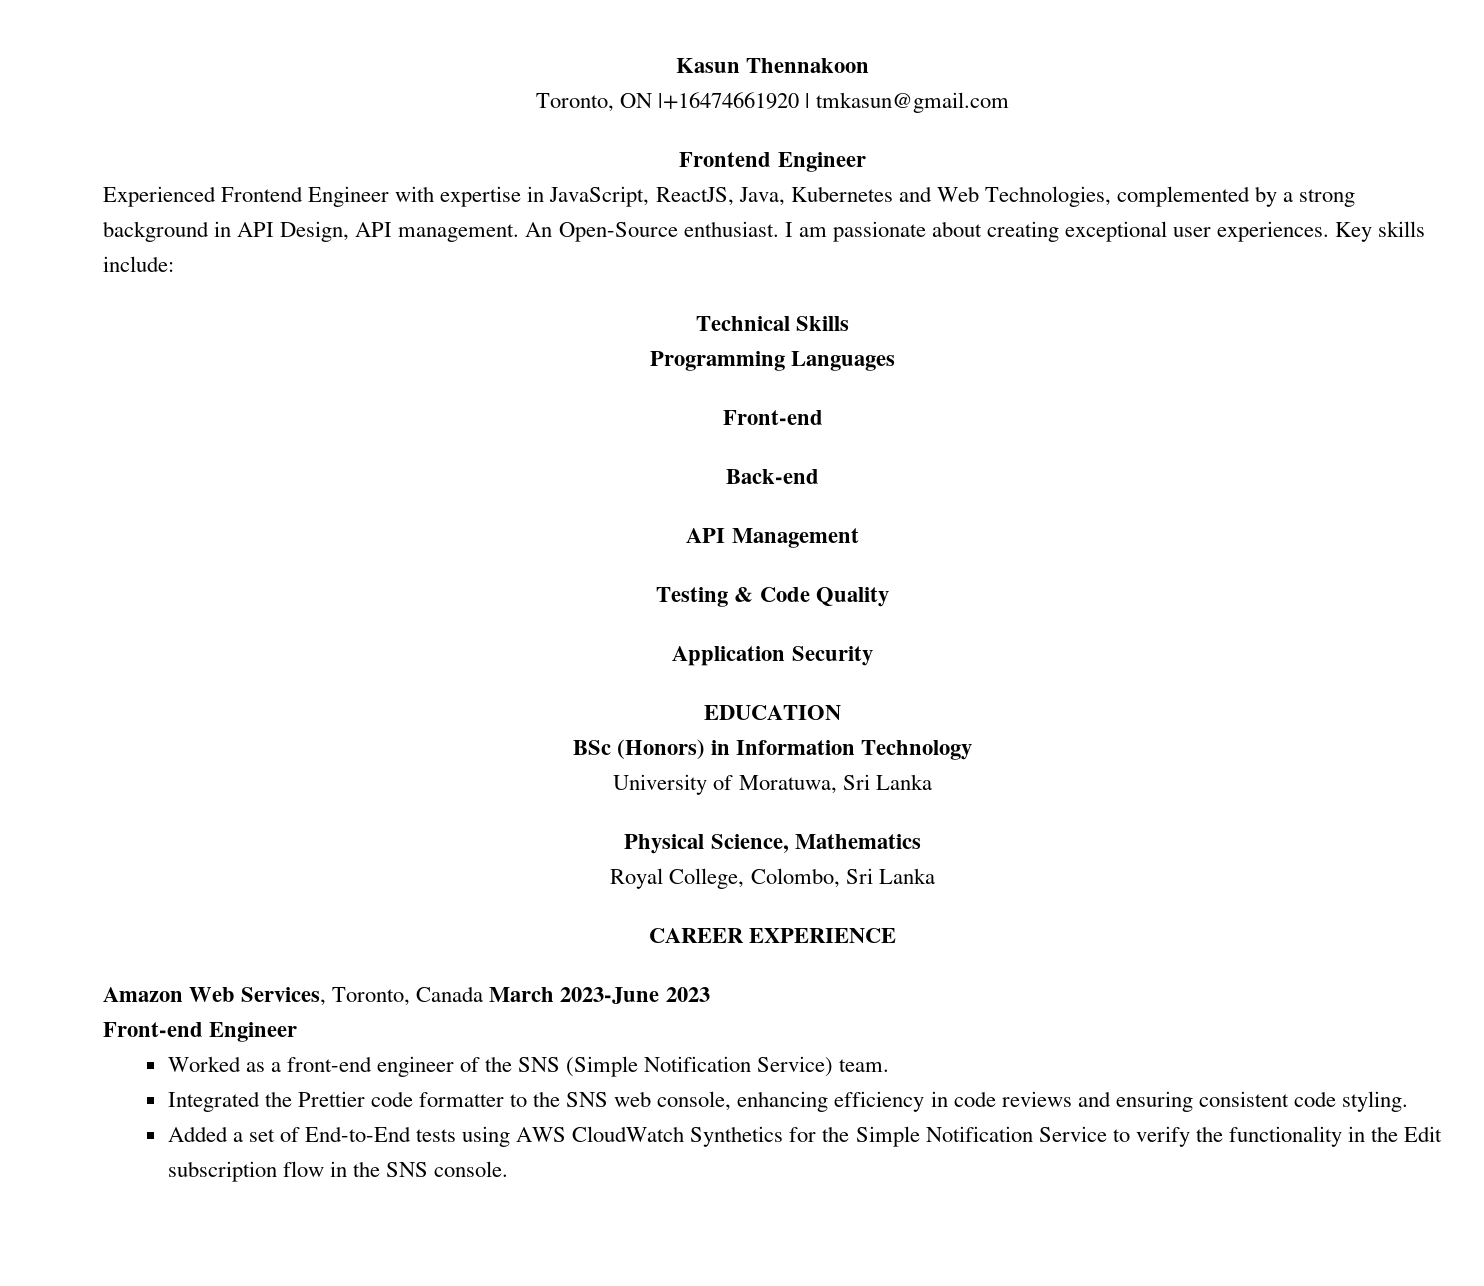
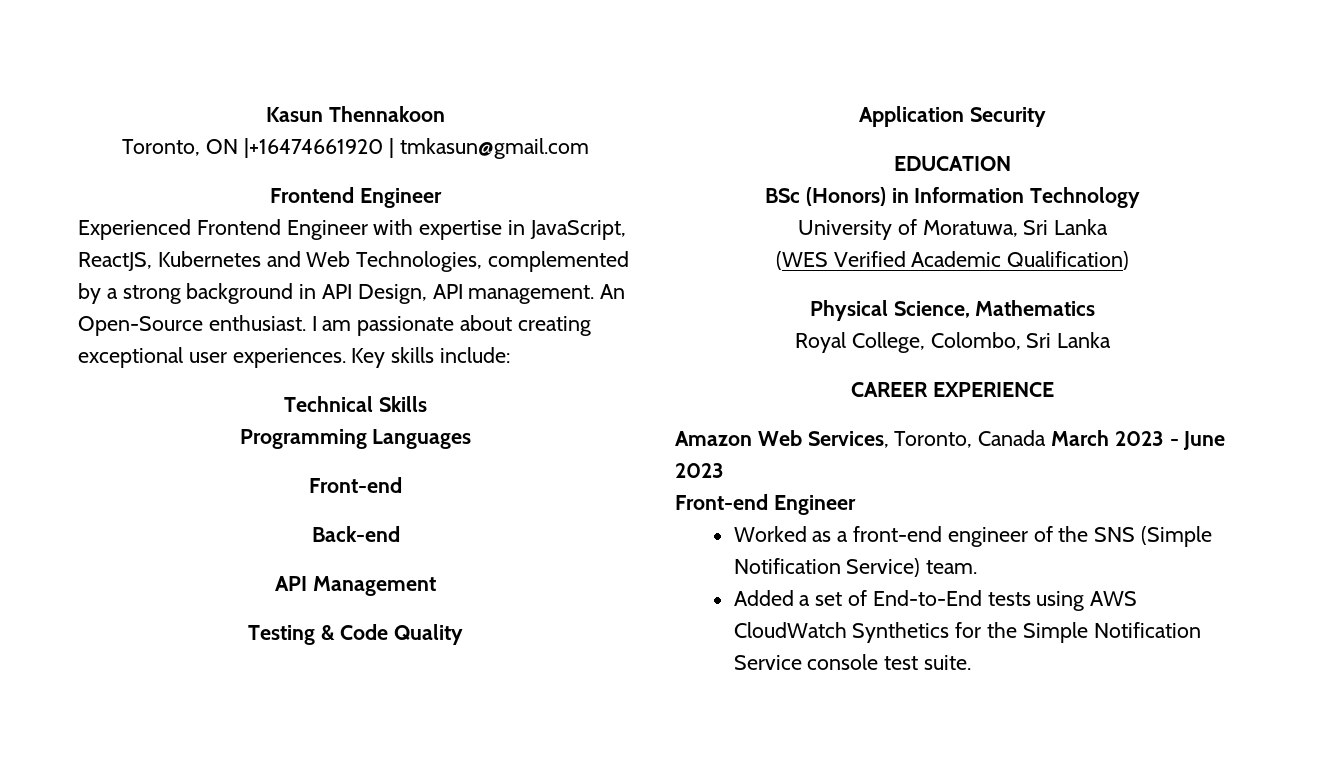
[738,187,785,206] Java, -> (152, 261) none
(932, 782) none -> [775,251,1130,270] // (WES Verified Academic Qualification)
[560,987,660,1004] 2023-June -> [1114,431,1226,450] 2023 - June
[167,1091,1409,1112] // Integrated the Prettier code formatter to the SNS web console, enhancing efficiency in code reviews and ensuring consistent code styling. -> (978, 567) none
[1112,1126,1443,1147] [167,1161,508,1182] to verify the functionality in the Edit subscription flow in the SNS console. -> [807,654,972,670] console test suite.

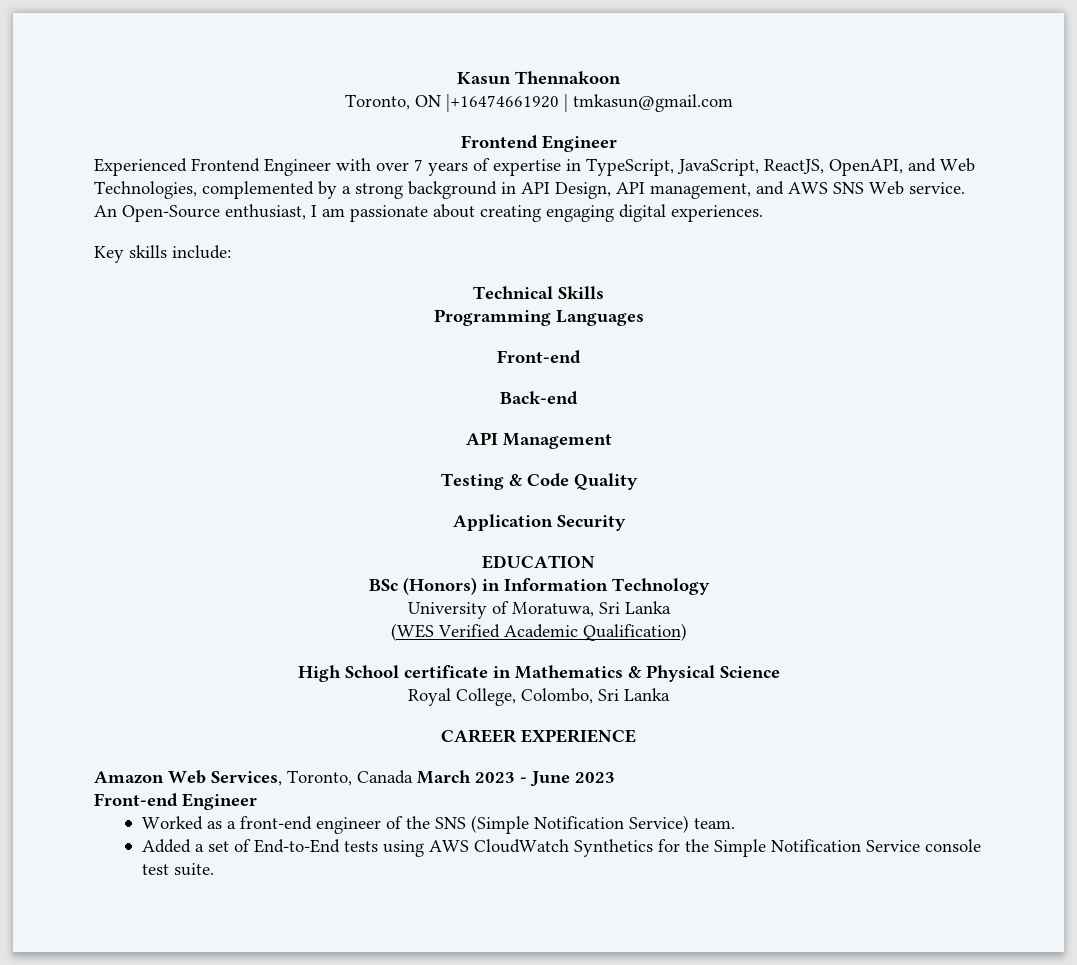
(414, 227) none -> [376,158,490,176] over 7 years of
(526, 227) none -> [586,158,674,176] TypeScript,
[157,251,261,267] Kubernetes -> [829,159,903,176] OpenAPI,
[468,285,595,304] management. -> [650,181,965,199] management, and AWS SNS Web service.
[208,315,306,331] enthusiast. -> [225,204,306,220] enthusiast,
[78,347,227,368] exceptional user -> [546,204,666,222] engaging digital
(346, 358) none -> (763, 213) //
[809,300,1096,321] Physical Science, Mathematics -> [297,665,780,682] High School certificate in Mathematics & Physical Science

